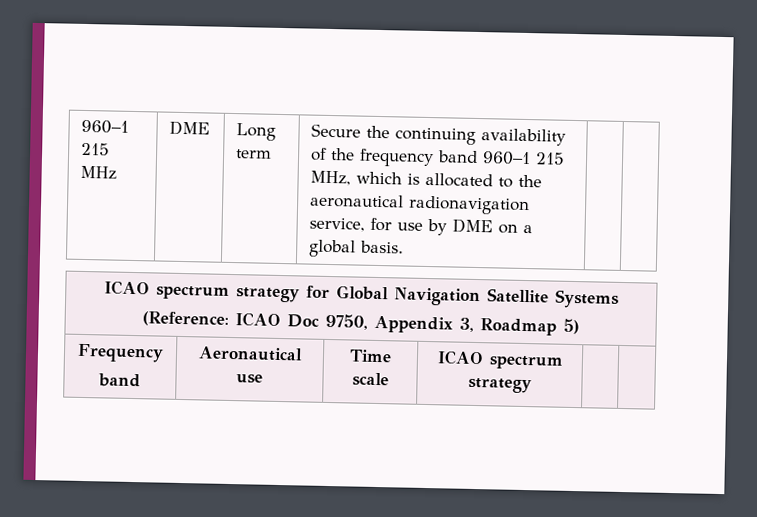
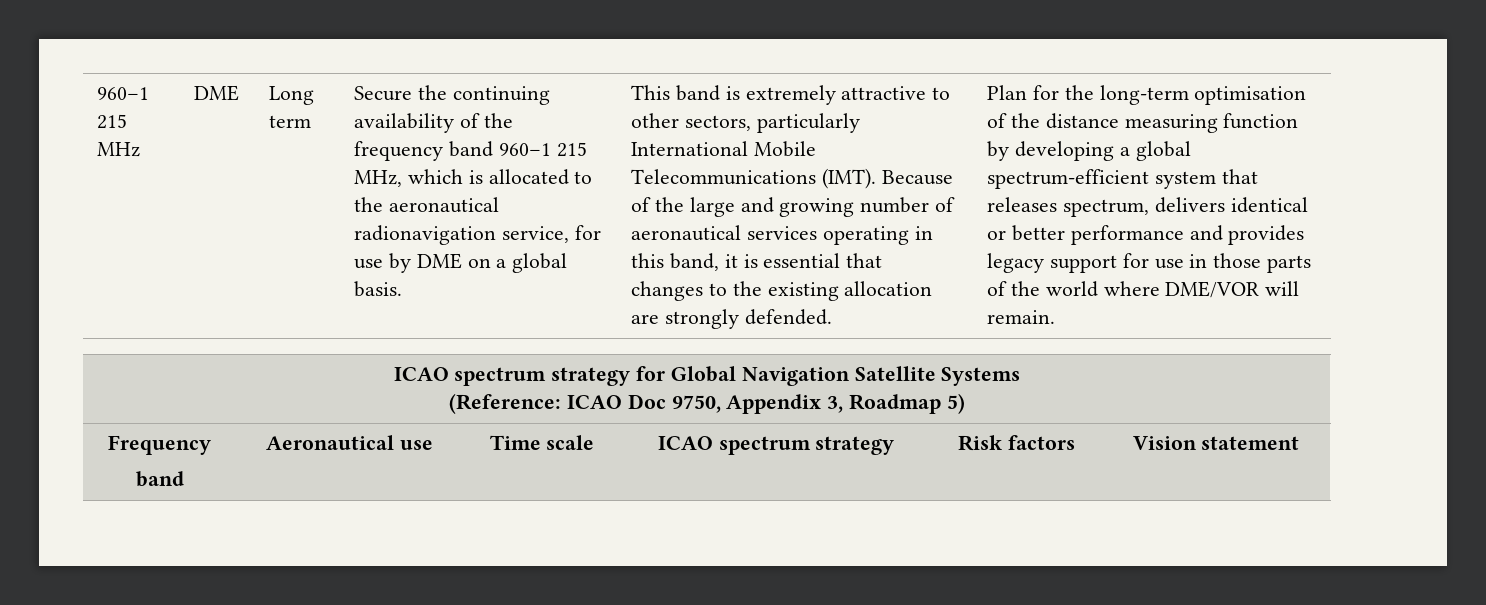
(405, 247) | -> [631,85,951,105] [631,113,860,133] [631,141,816,157] [631,168,953,189] [631,197,955,217] [631,225,933,245] [631,253,883,271] [631,281,933,301] [631,309,832,329] [987,85,1307,105] [987,113,1299,133] [987,141,1191,161] [987,169,1258,189] [987,197,1308,217] [987,225,1305,245] [987,253,1311,273] [987,281,1300,298] [987,310,1056,324] This band is extremely attractive to other sectors, particularly International Mobile Telecommunications (IMT). Because of the large and growing number of aeronautical services operating in this band, it is essential that changes to the existing allocation are strongly defended. | Plan for the long-term optimisation of the distance measuring function by developing a global spectrum-efficient system that releases spectrum, delivers identical or better performance and provides legacy support for use in those parts of the world where DME/VOR will remain.
(532, 385) | -> [958,435,1075,451] [1132,436,1300,450] Risk factors | Vision statement

